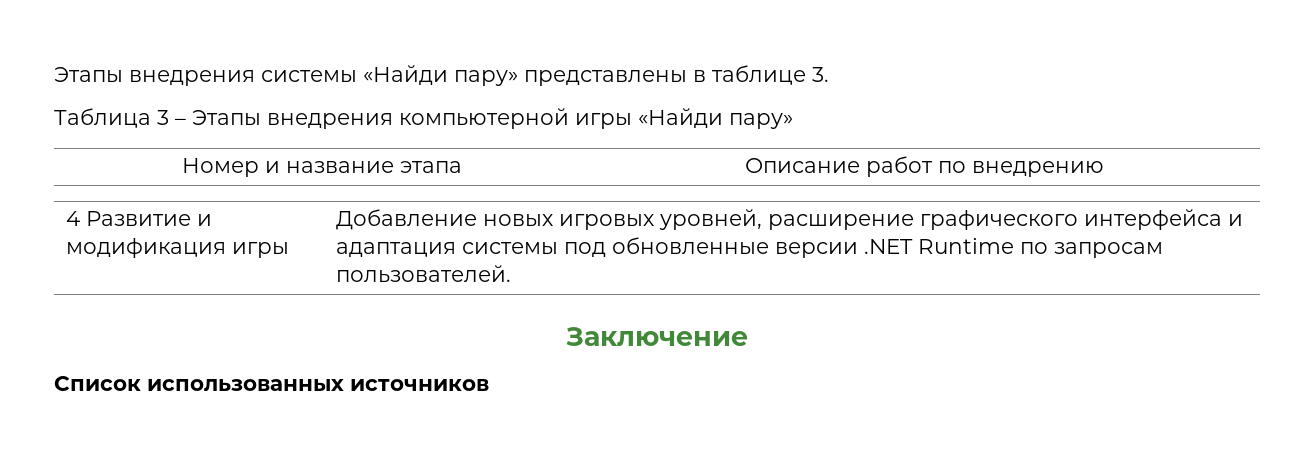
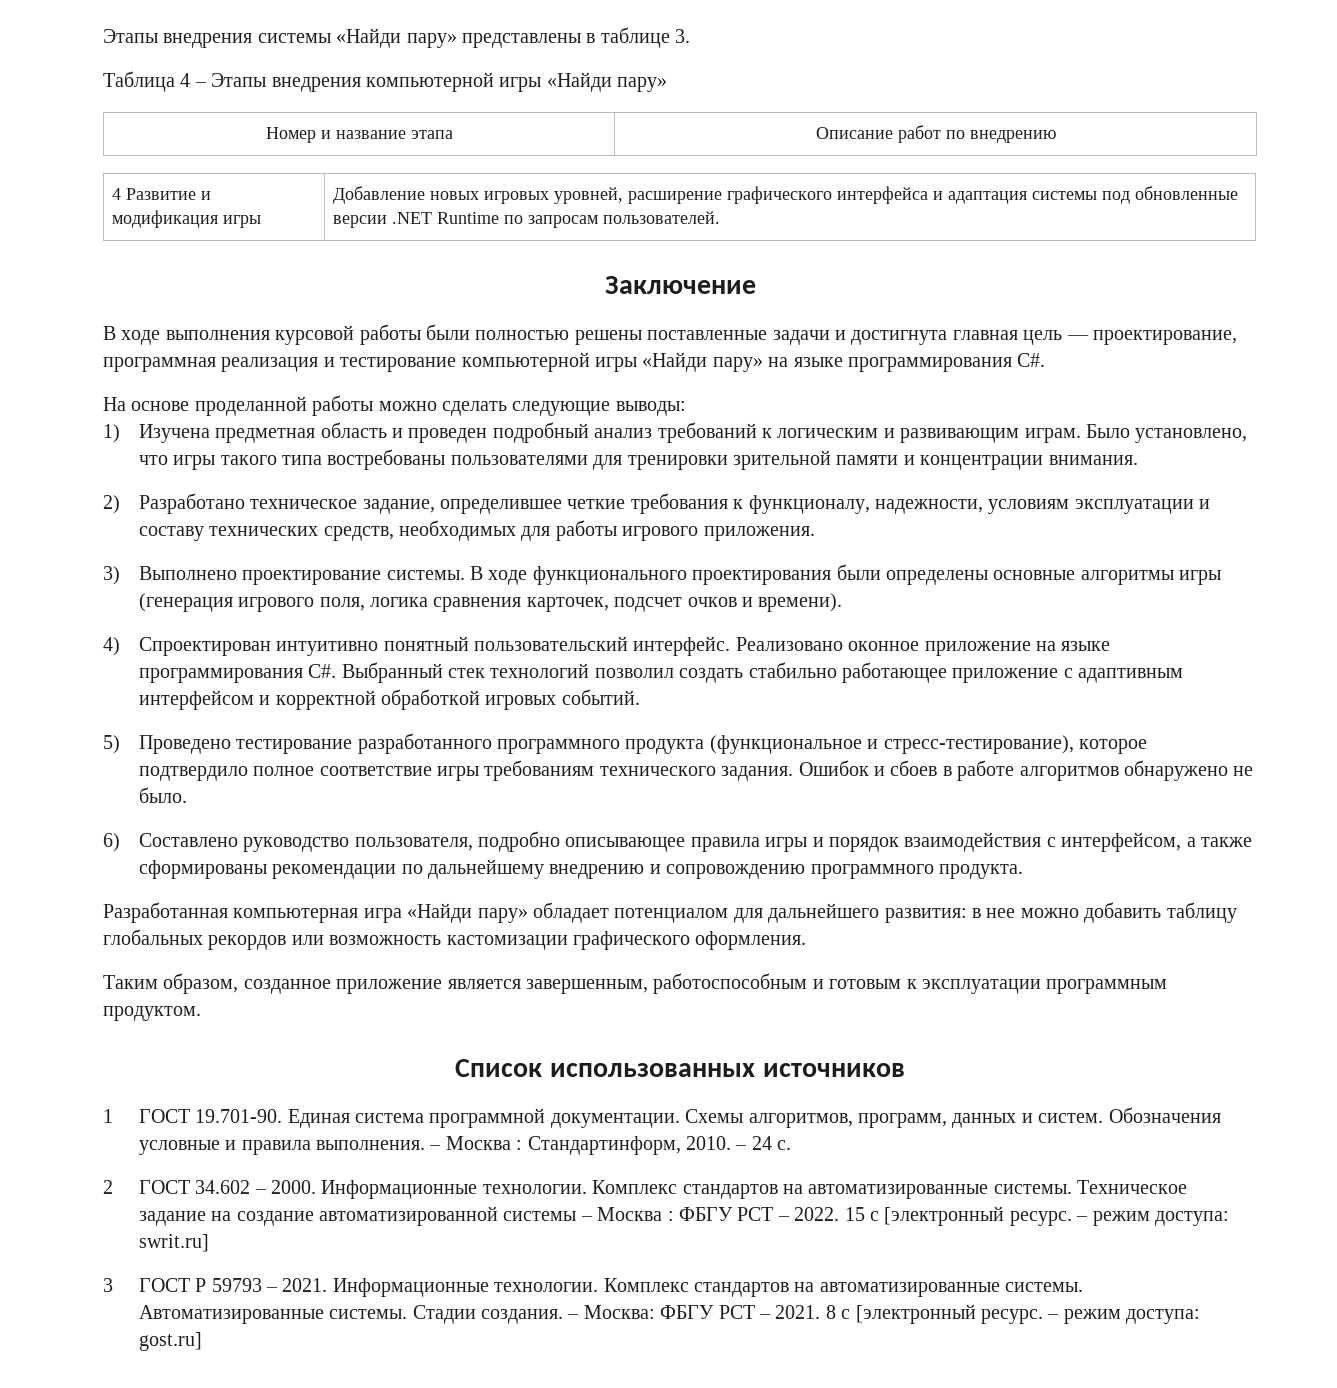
[157,110,169,125] 3 -> [180,73,191,87] 4
[54,376,489,391] Список использованных источников -> [103,324,1237,345] [103,352,1046,372] [103,395,686,416] [103,422,1248,443] [138,449,1138,470] [103,493,1211,514] [138,520,815,541] [103,564,1222,585] [138,593,843,612] [103,636,1111,656] [138,662,1184,683] [138,689,640,710] [103,733,1147,754] [138,760,1254,781] [138,787,187,803] [103,831,1252,852] [138,859,1023,879] [103,902,1237,923] [103,929,807,950] [103,973,1168,994] [103,1006,201,1021] [455,1059,905,1077] [103,1107,1221,1128] [138,1136,792,1155] [103,1180,1188,1199] [138,1206,1229,1226] [138,1234,209,1252] [103,1278,1084,1297] [138,1304,1201,1324] [138,1332,202,1351] В ходе выполнения курсовой работы были полностью решены поставленные задачи и достигнута главная цель — проектирование, программная реализация и тестирование компьютерной игры «Найди пару» на языке программирования C#. // На основе проделанной работы можно сделать следующие выводы: // 1) Изучена предметная область и проведен подробный анализ требований к логическим и развивающим играм. Было установлено, что игры такого типа востребованы пользователями для тренировки зрительной памяти и концентрации внимания. // 2) Разработано техническое задание, определившее четкие требования к функционалу, надежности, условиям эксплуатации и составу технических средств, необходимых для работы игрового приложения. // 3) Выполнено проектирование системы. В ходе функционального проектирования были определены основные алгоритмы игры (генерация игрового поля, логика сравнения карточек, подсчет очков и времени). // 4) Спроектирован интуитивно понятный пользовательский интерфейс. Реализовано оконное приложение на языке программирования C#. Выбранный стек технологий позволил создать стабильно работающее приложение с адаптивным интерфейсом и корректной обработкой игровых событий. // 5) Проведено тестирование разработанного программного продукта (функциональное и стресс-тестирование), которое подтвердило полное соответствие игры требованиям технического задания. Ошибок и сбоев в работе алгоритмов обнаружено не было. // 6) Составлено руководство пользователя, подробно описывающее правила игры и порядок взаимодействия с интерфейсом, а также сформированы рекомендации по дальнейшему внедрению и сопровождению программного продукта. // Разработанная компьютерная игра «Найди пару» обладает потенциалом для дальнейшего развития: в нее можно добавить таблицу глобальных рекордов или возможность кастомизации графического оформления. // Таким образом, созданное приложение является завершенным, работоспособным и готовым к эксплуатации программным продуктом. // Список использованных источников // 1 ГОСТ 19.701-90. Единая система программной документации. Схемы алгоритмов, программ, данных и систем. Обозначения условные и правила выполнения. – Москва : Стандартинформ, 2010. – 24 с. // 2 ГОСТ 34.602 – 2000. Информационные технологии. Комплекс стандартов на автоматизированные системы. Техническое задание на создание автоматизированной системы – Москва : ФБГУ РСТ – 2022. 15 с [электронный ресурс. – режим доступа: swrit.ru] // 3 ГОСТ Р 59793 – 2021. Информационные технологии. Комплекс стандартов на автоматизированные системы. Автоматизированные системы. Стадии создания. – Москва: ФБГУ РСТ – 2021. 8 с [электронный ресурс. – режим доступа: gost.ru]

